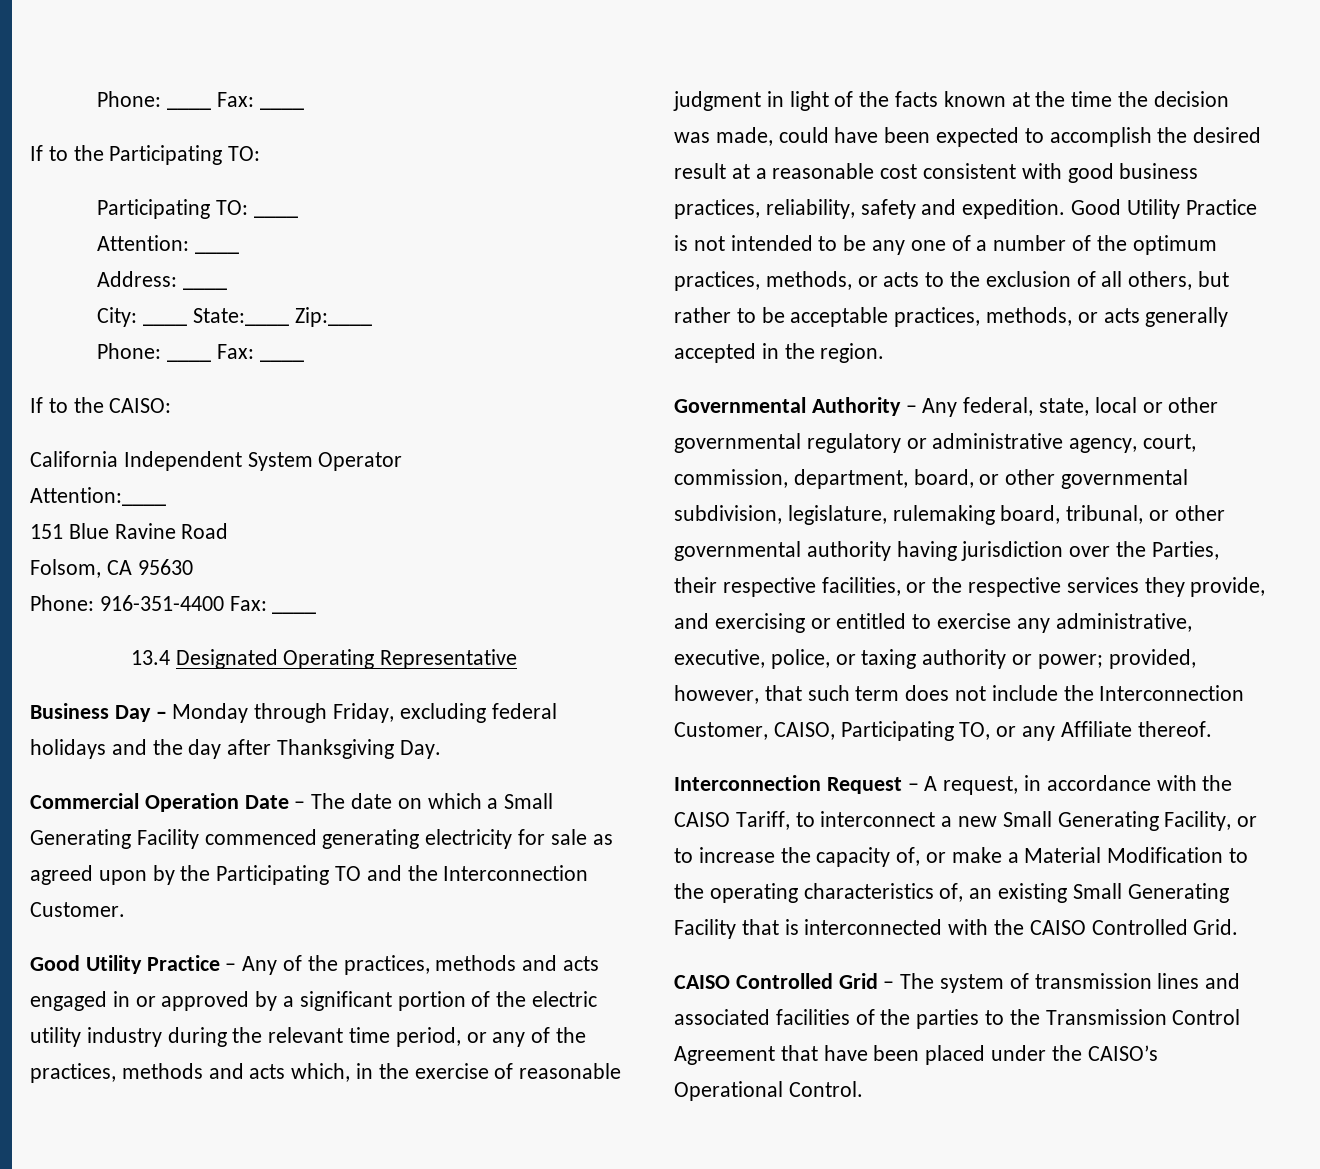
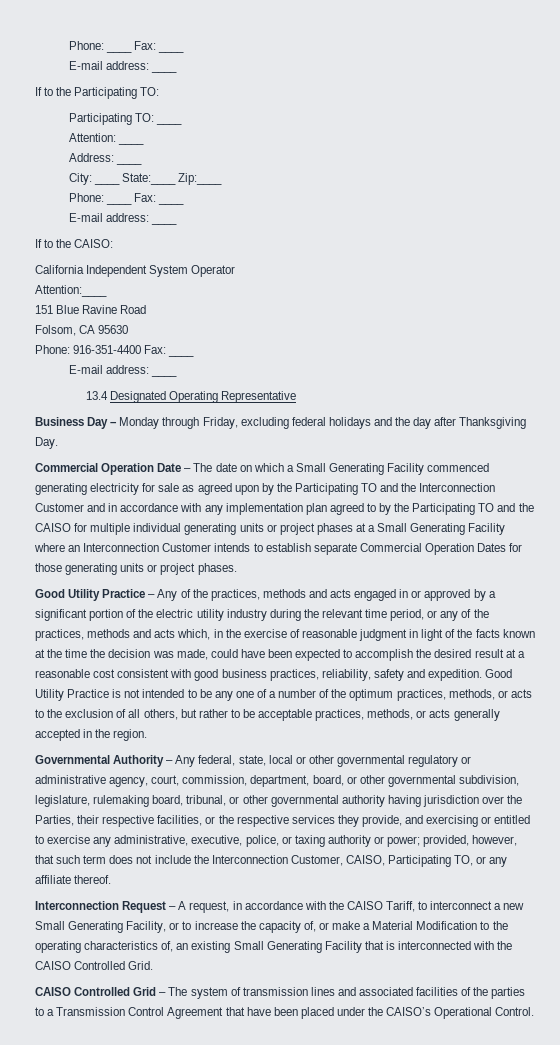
[97,91,162,107] [167,107,212,110] [216,92,254,107] [259,107,304,110] Phone: ____ Fax: ____ -> [68,41,104,50] [105,50,132,53] [134,41,157,50] [158,50,185,53] [68,61,149,70] [151,70,178,73] Phone: ____ Fax: ____ // E-mail address: ____
(304, 360) none -> [68,213,149,222] [151,222,178,225] // E-mail address: ____
(317, 612) none -> [68,365,149,374] [151,374,178,377] // E-mail address: ____
[30,902,125,917] Customer. -> [35,503,534,515] [35,523,506,535] [34,543,523,555] [35,563,237,575] Customer and in accordance with any implementation plan agreed to by the Participating TO and the CAISO for multiple individual generating units or project phases at a Small Generating Facility where an Interconnection Customer intends to establish separate Commercial Operation Dates for those generating units or project phases.
[1060,721,1132,737] Affiliate -> [35,875,71,884] affiliate
[1009,1009,1040,1025] the -> [47,1009,55,1016] a

